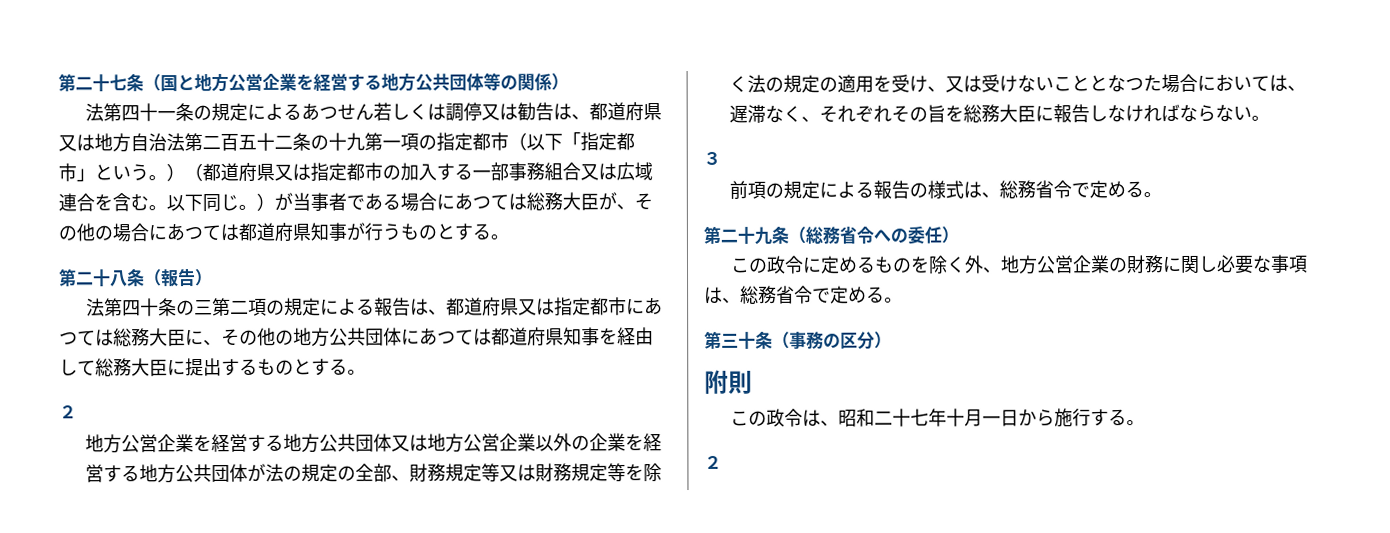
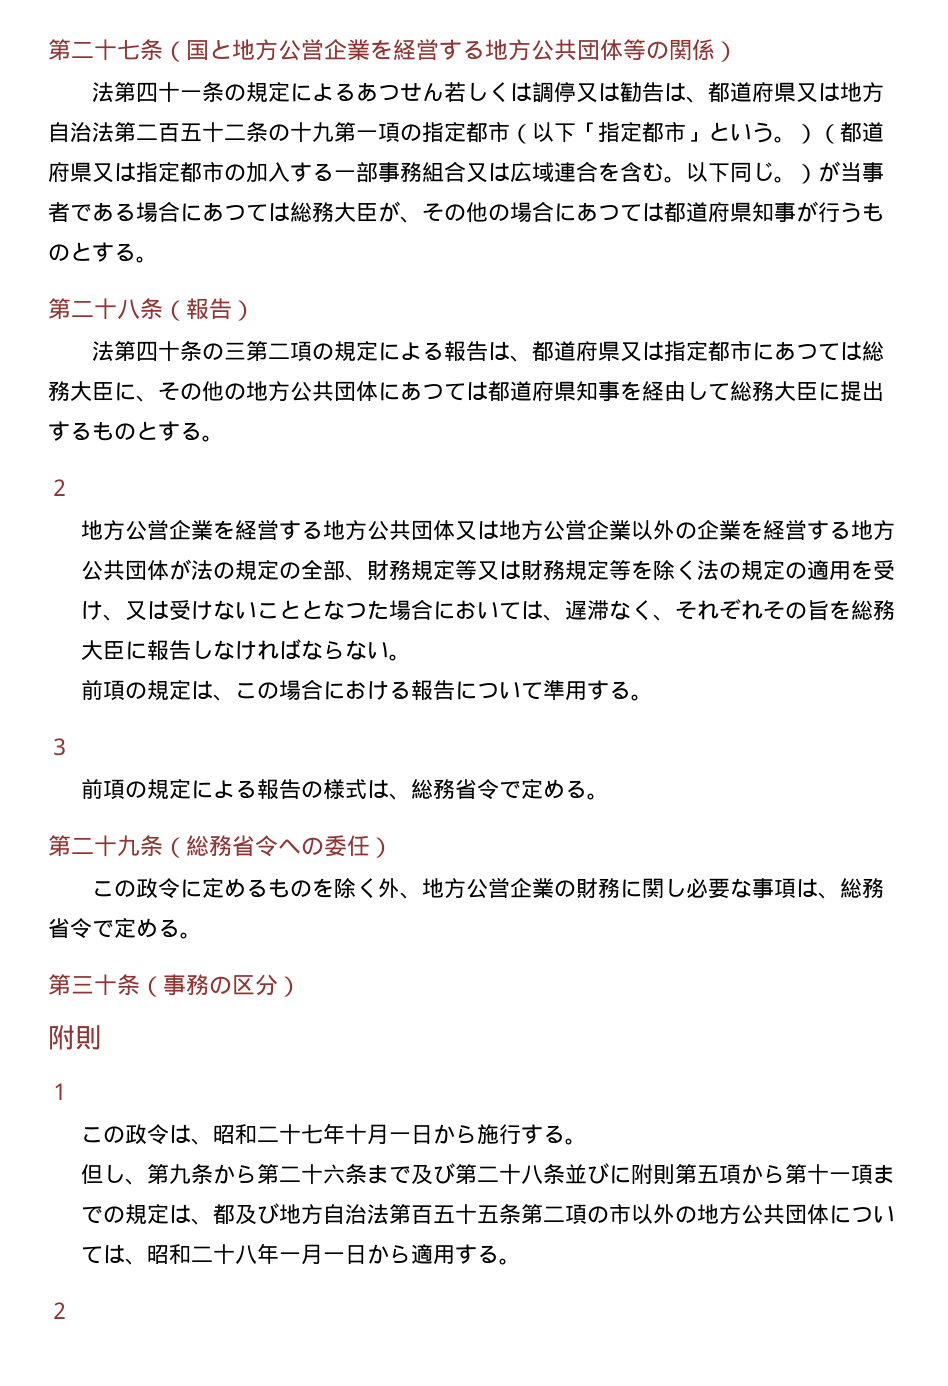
(1271, 118) none -> [81,679,654,701] // 前項の規定は、この場合における報告について準用する。
(753, 381) none -> [48,1083,71,1100] // １
(1146, 423) none -> [81,1163,896,1185] [81,1203,896,1225] [81,1243,522,1265] // 但し、第九条から第二十六条まで及び第二十八条並びに附則第五項から第十一項までの規定は、都及び地方自治法第百五十五条第二項の市以外の地方公共団体については、昭和二十八年一月一日から適用する。

